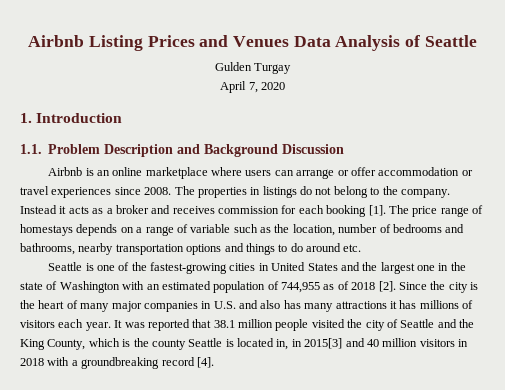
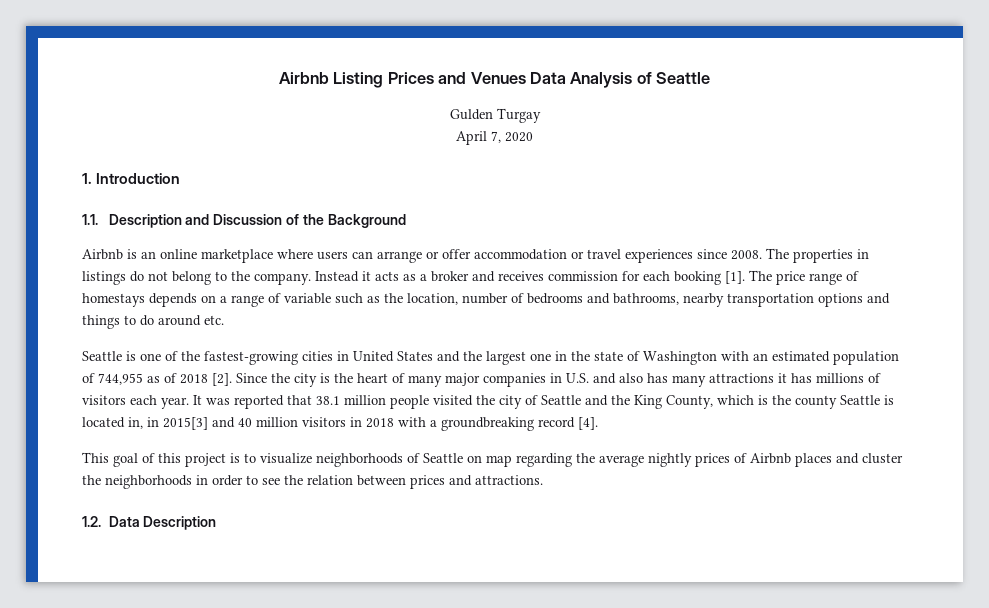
[48,144,101,154] Problem -> (98, 219) none
(201, 149) none -> [213,214,324,225] Discussion of the
[282,144,345,154] Discussion -> (406, 221) none
(214, 362) none -> [82,452,903,467] [82,475,543,489] [82,516,217,530] // This goal of this project is to visualize neighborhoods of Seattle on map regarding the average nightly prices of Airbnb places and cluster the neighborhoods in order to see the relation between prices and attractions. // 1.2. Data Description

